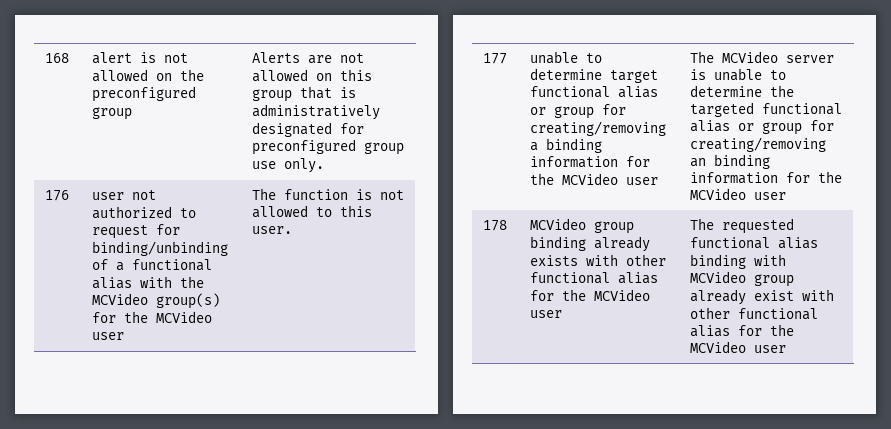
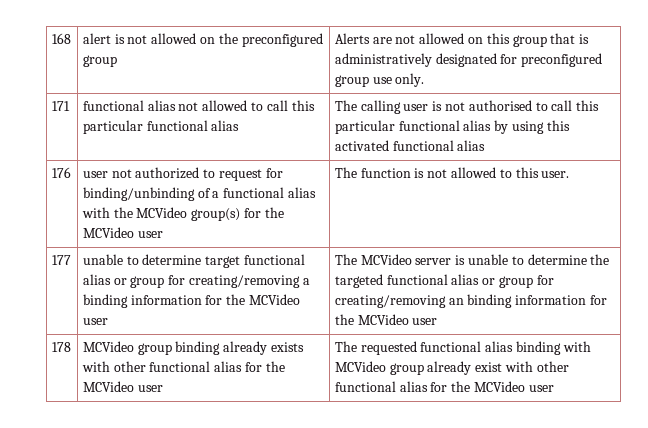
(325, 165) none -> [51,101,70,111] [82,100,315,111] [82,120,240,134] [334,100,600,114] [334,120,570,134] [334,140,486,151] // 171 | functional alias not allowed to call this particular functional alias | The calling user is not authorised to call this particular functional alias by using this activated functional alias

